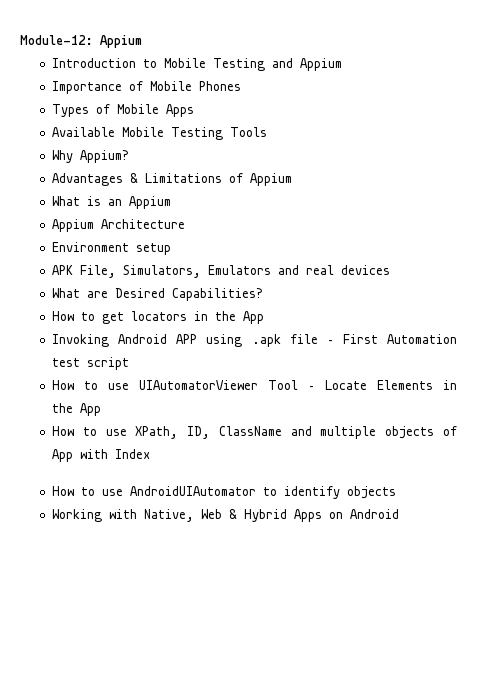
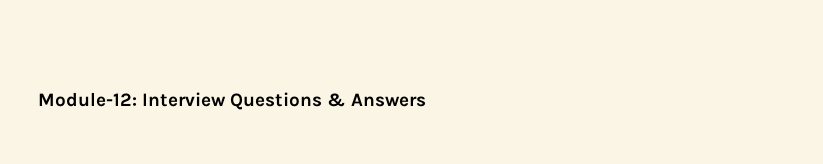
[100,35,142,48] [52,58,343,71] [52,81,242,94] [52,104,195,117] [52,127,268,140] [52,150,130,163] [52,173,293,186] [52,196,172,209] [52,219,186,232] [52,242,172,255] [52,265,391,278] [52,288,264,301] [52,311,265,324] [52,334,457,347] [52,357,130,370] [52,380,457,390] [52,403,102,416] [52,426,457,439] [52,449,151,462] [52,486,397,499] [52,509,400,522] Appium // Introduction to Mobile Testing and Appium // Importance of Mobile Phones // Types of Mobile Apps // Available Mobile Testing Tools // Why Appium? // Advantages & Limitations of Appium // What is an Appium // Appium Architecture // Environment setup // APK File, Simulators, Emulators and real devices // What are Desired Capabilities? // How to get locators in the App // Invoking Android APP using .apk file – First Automation test script // How to use UIAutomatorViewer Tool – Locate Elements in the App // How to use XPath, ID, ClassName and multiple objects of App with Index // How to use AndroidUIAutomator to identify objects // Working with Native, Web & Hybrid Apps on Android -> [142,92,426,110] Interview Questions & Answers

